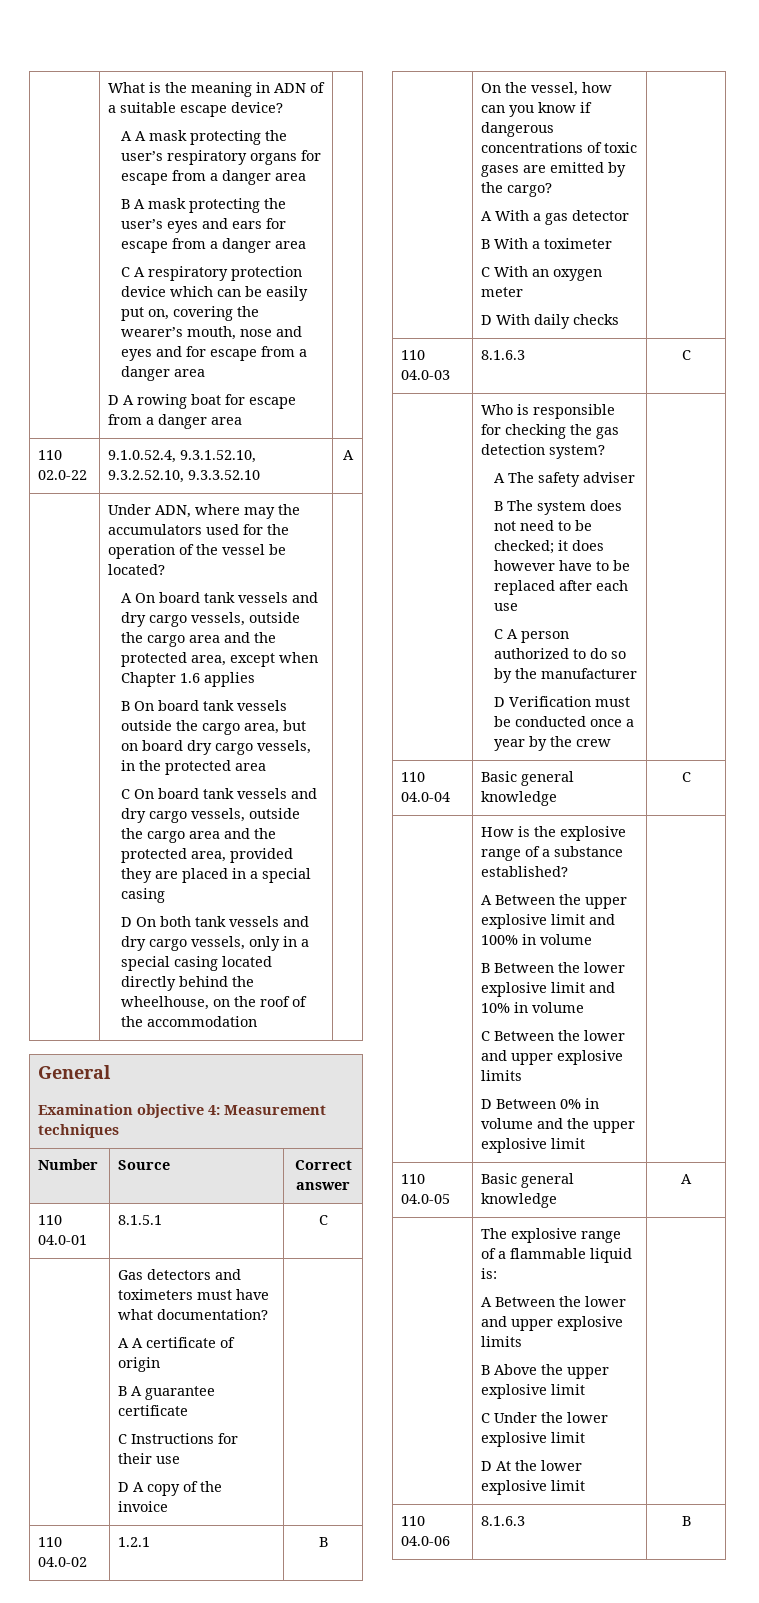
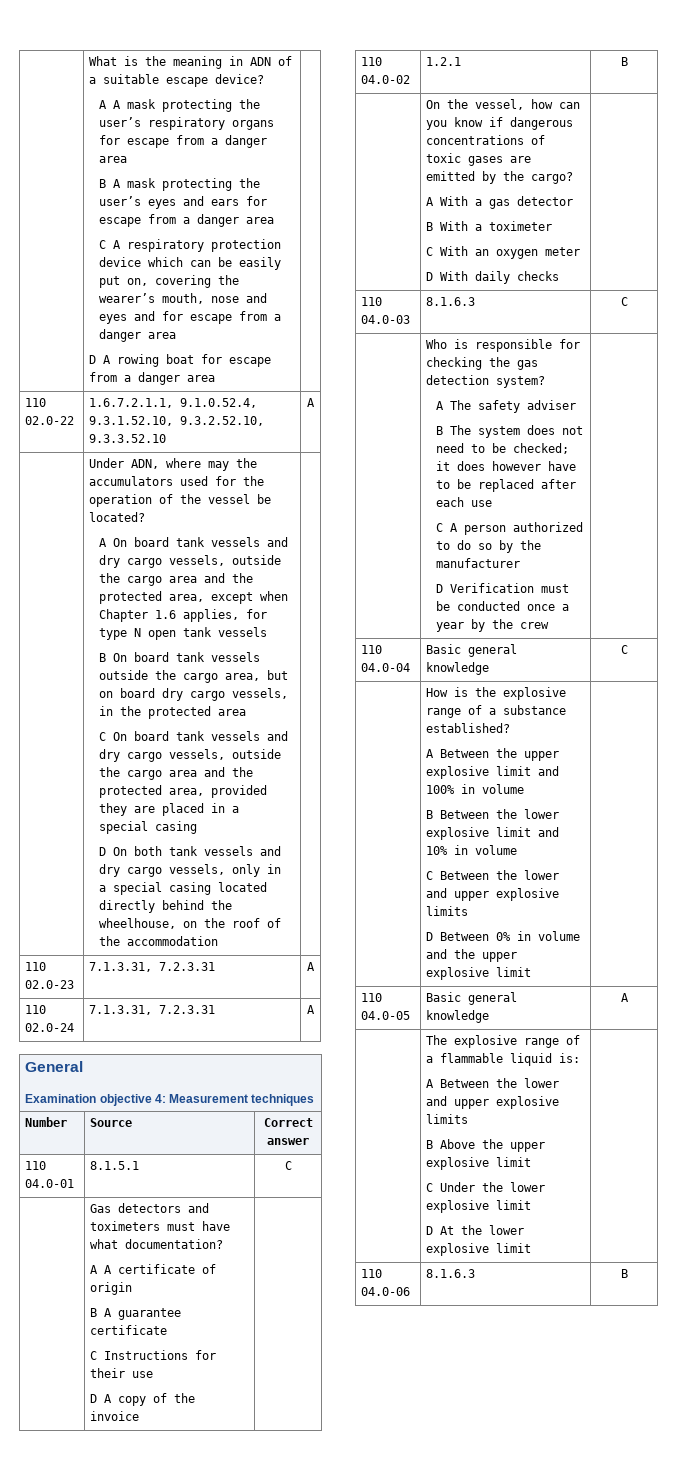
(88, 475) none -> [89,398,174,408] 1.6.7.2.1.1,
[203,672,255,687] applies -> [182,609,267,622] [98,627,267,640] applies, for type N open tank vessels
(257, 1021) none -> [25,962,47,971] [25,980,75,989] [89,962,216,972] [307,962,315,971] [25,1005,47,1014] [25,1023,75,1032] [89,1005,216,1015] [307,1005,315,1014] // 110 02.0-23 | 7.1.3.31, 7.2.3.31 | A // 110 02.0-24 | 7.1.3.31, 7.2.3.31 | A

